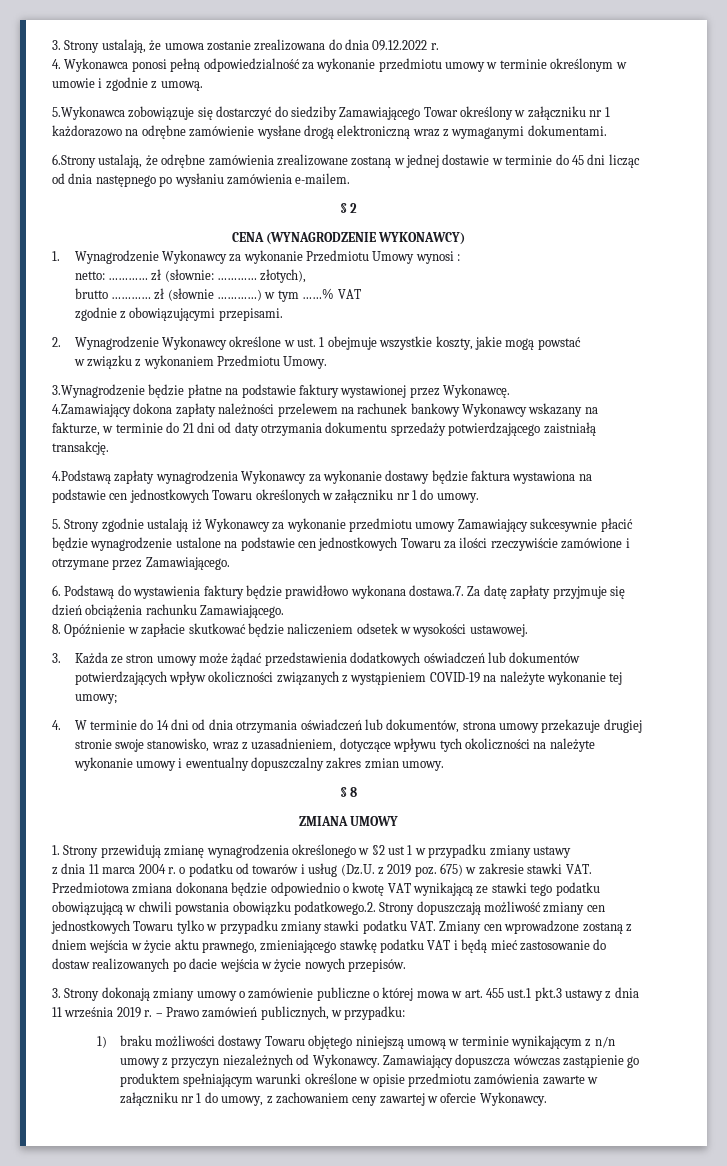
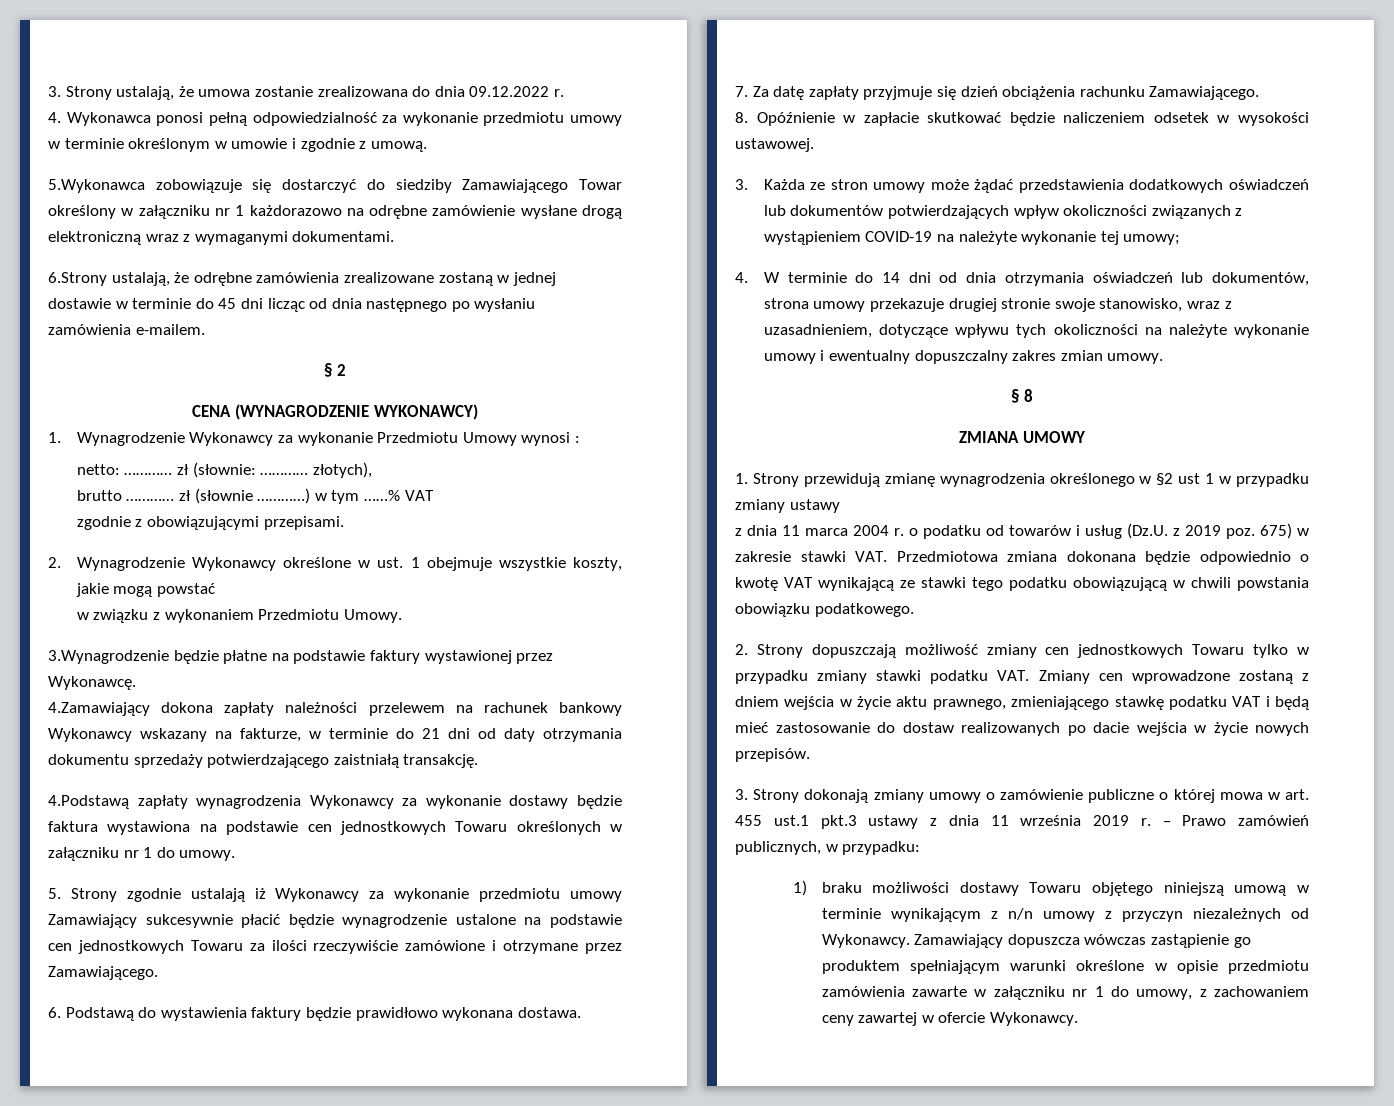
[409,585,464,596] dostawa.7. -> [517,1007,581,1018] [735,86,748,97] dostawa. // 7.
[293,901,376,915] podatkowego.2. -> [814,603,914,617] [735,644,748,655] podatkowego. // 2.

